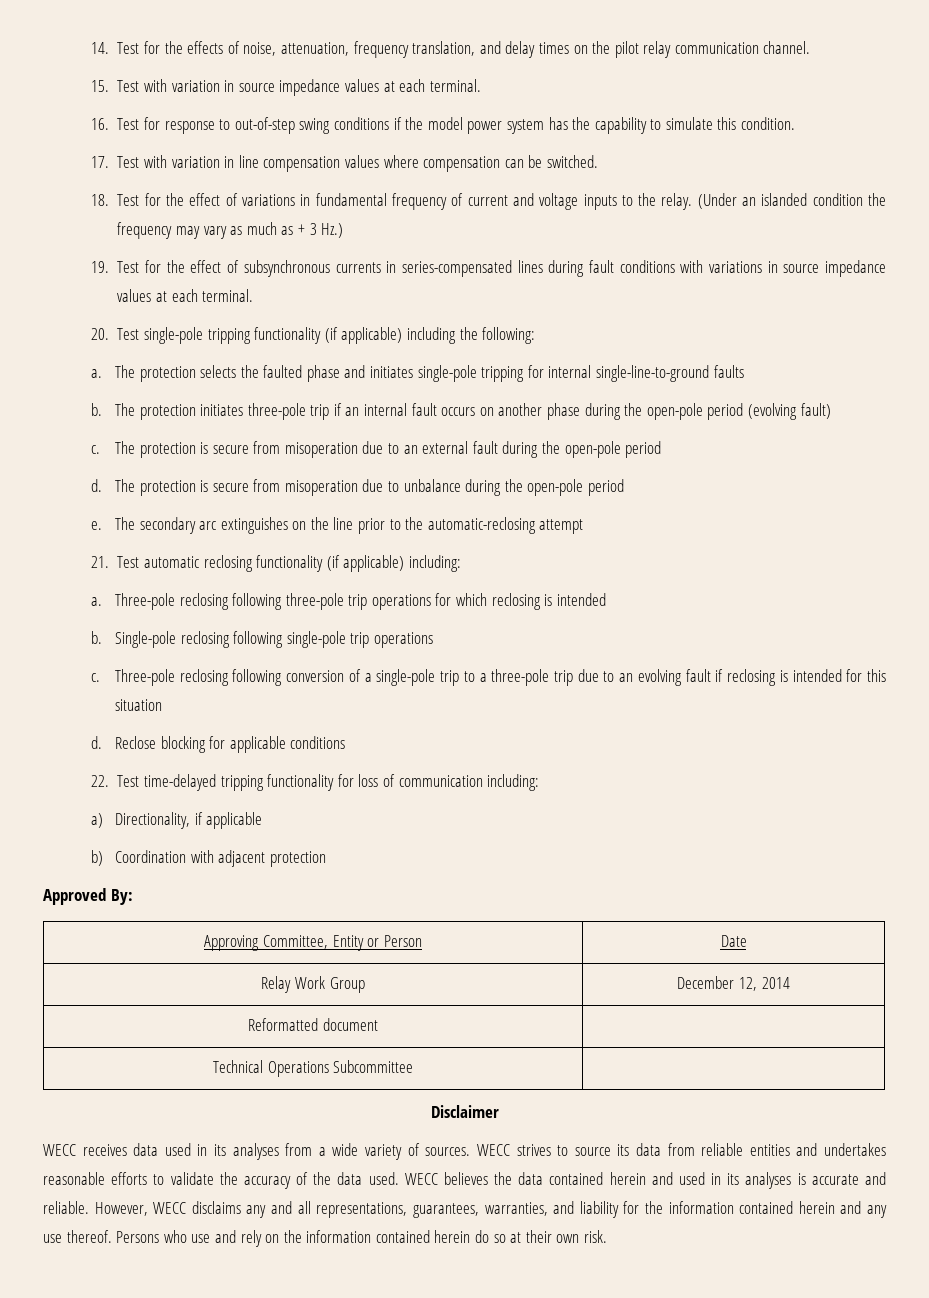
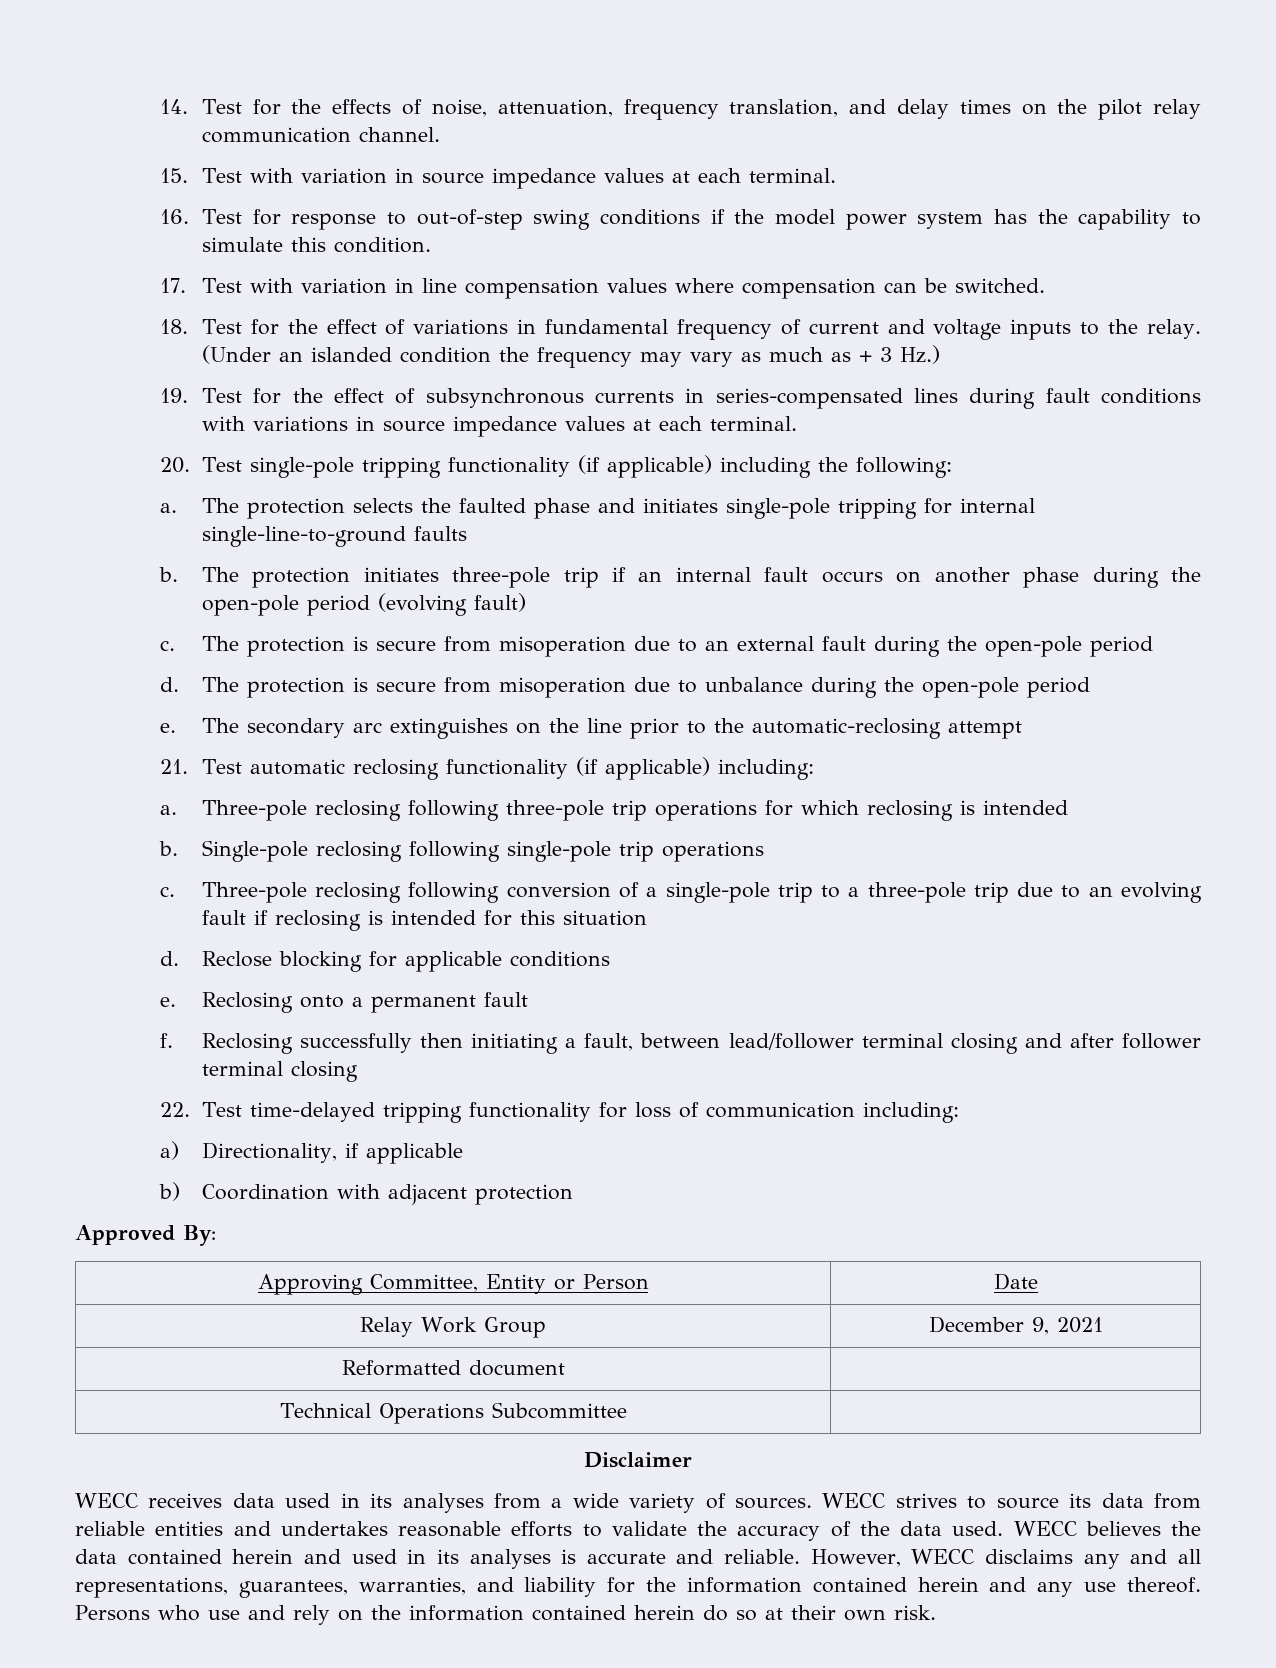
(346, 742) none -> [159,992,528,1013] [159,1033,1201,1054] [201,1061,358,1082] // e. Reclosing onto a permanent fault // f. Reclosing successfully then initiating a fault, between lead/follower terminal closing and after follower terminal closing
[739,977,790,991] 12, 2014 -> [1031,1317,1103,1335] 9, 2021

